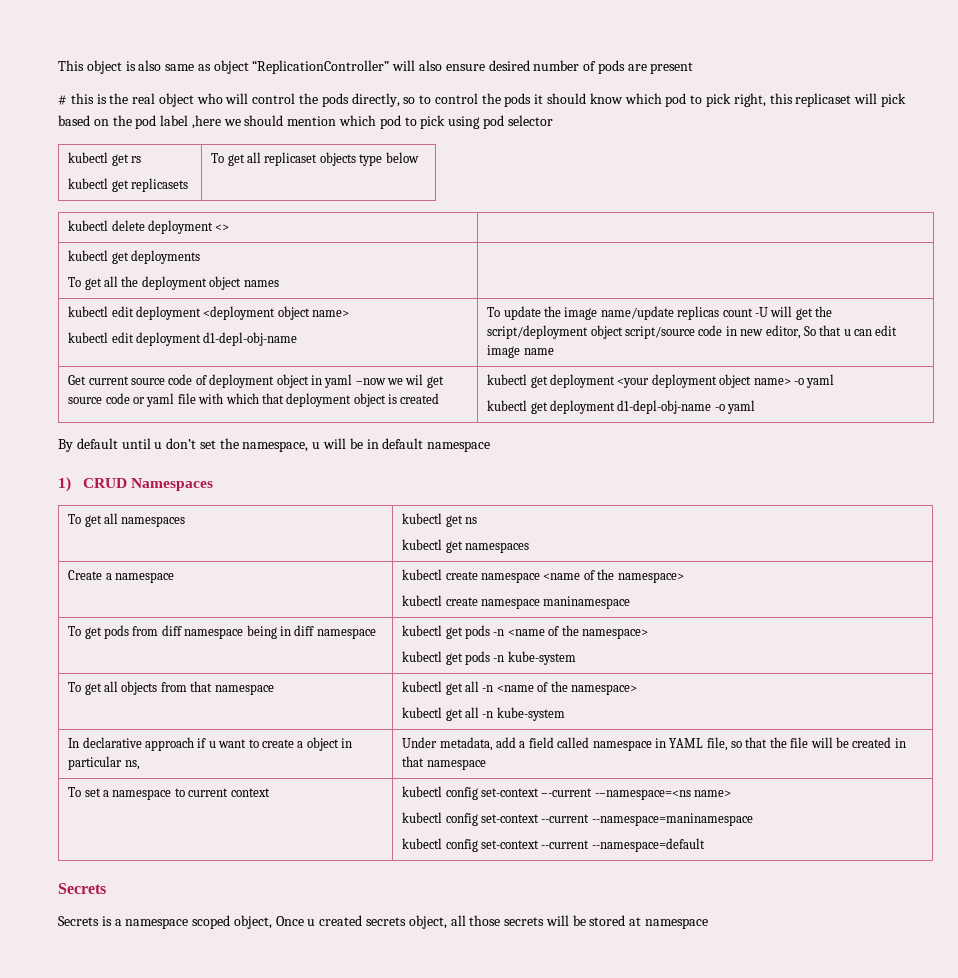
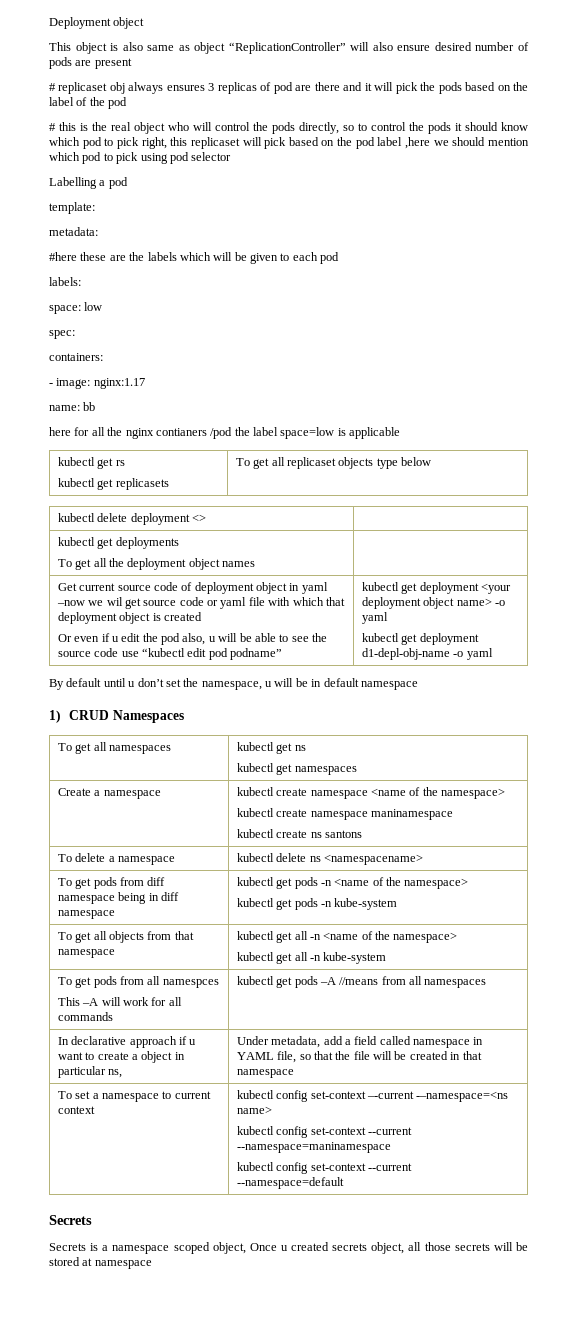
(58, 65) none -> [49,17,145,29] Deployment object //
(694, 68) none -> [49,82,528,94] [49,97,128,109] // # replicaset obj always ensures 3 replicas of pod are there and it will pick the pods based on the label of the pod
(553, 120) none -> [49,177,128,189] [49,202,95,214] [49,227,98,236] [49,252,340,264] [49,277,81,286] [49,302,103,314] [49,330,75,339] [49,353,103,361] [49,378,145,389] [49,402,96,411] [49,427,401,439] // Labelling a pod // template: // metadata: // #here these are the labels which will be given to each pod // labels: // space: low // spec: // containers: // - image: nginx:1.17 // name: bb // here for all the nginx contianers /pod the label space=low is applicable
[68,306,350,320] [68,332,298,346] [487,306,833,320] [487,325,898,339] [487,345,554,358] // kubectl edit deployment <deployment object name> // kubectl edit deployment d1-depl-obj-name | To update the image name/update replicas count -U will get the script/deployment object script/source code in new editor, So that u can edit image name -> (255, 564) none
(440, 398) none -> [57,633,327,645] [57,648,282,660] // Or even if u edit the pod also, u will be able to see the source code use “kubectl edit pod podname”
(631, 602) none -> [236,829,362,838] [57,853,175,865] [236,853,423,865] // kubectl create ns santons // To delete a namespace | kubectl delete ns <namespacename>
(565, 714) none -> [57,976,219,988] [57,997,182,1006] [57,1012,113,1021] [236,976,487,988] // To get pods from all namespces // This –A will work for all commands | kubectl get pods –A //means from all namespaces

